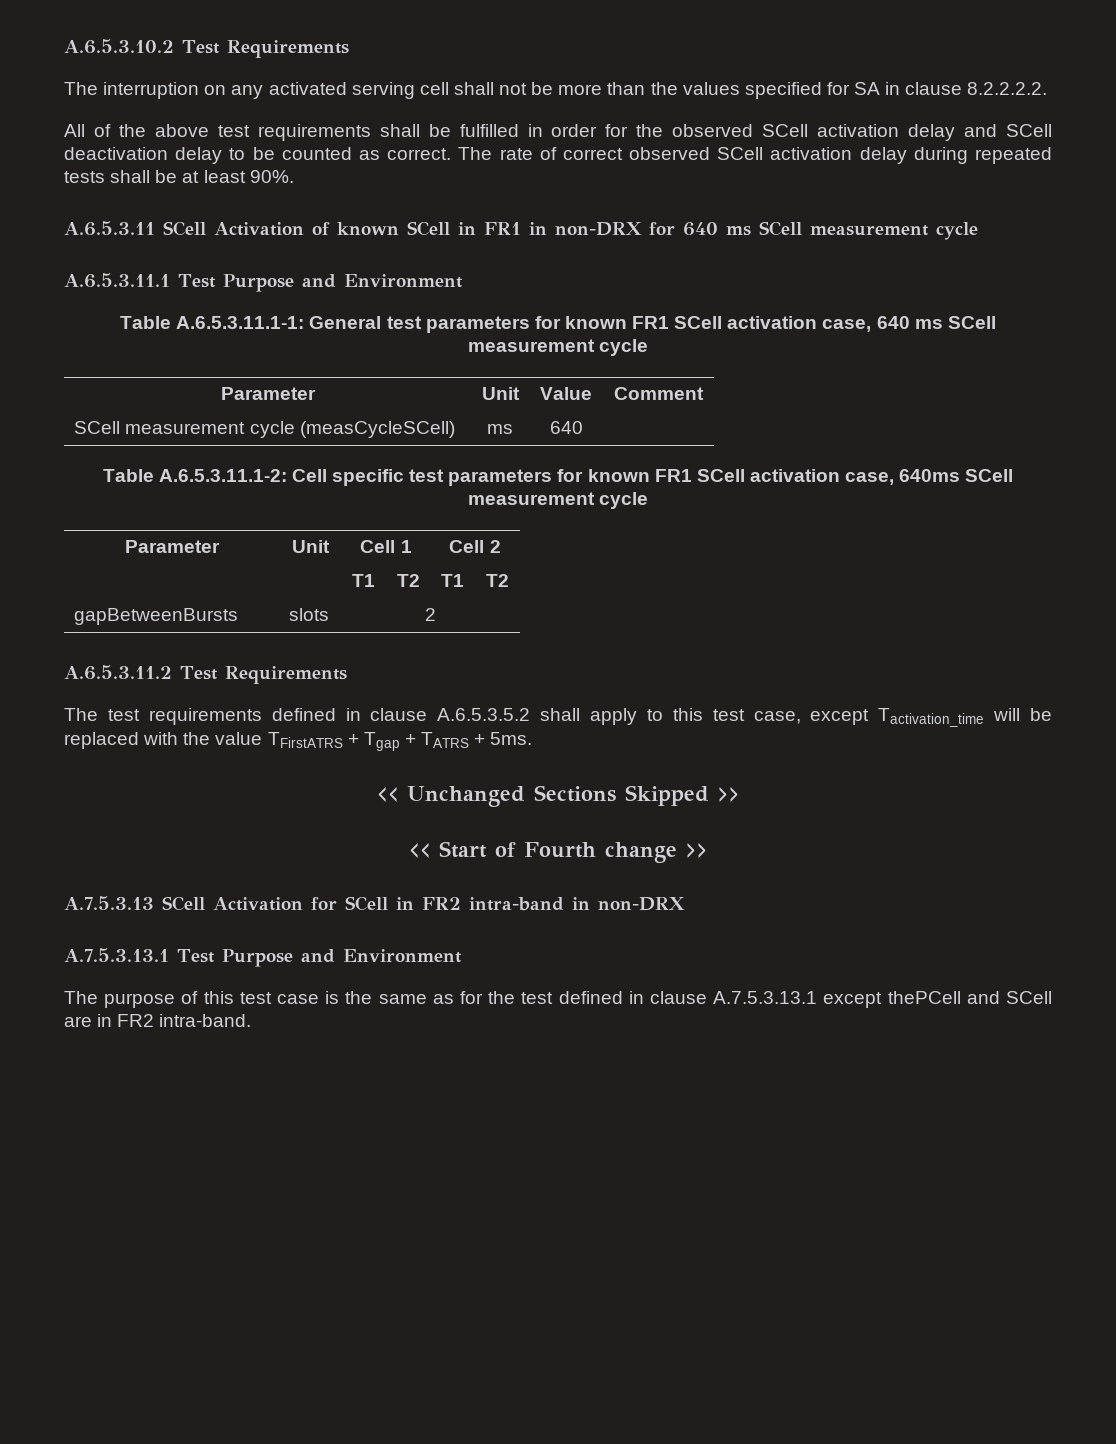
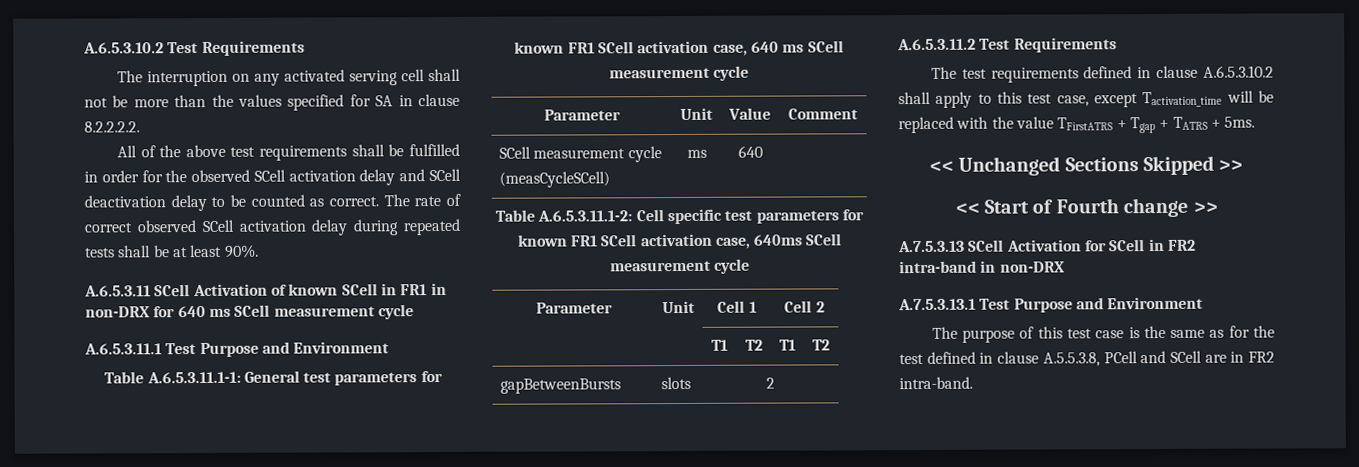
[437,708,531,721] A.6.5.3.5.2 -> [1203,65,1274,78] A.6.5.3.10.2
[713,991,961,1008] A.7.5.3.13.1 except thePCell -> [1042,351,1138,367] A.5.5.3.8, PCell

